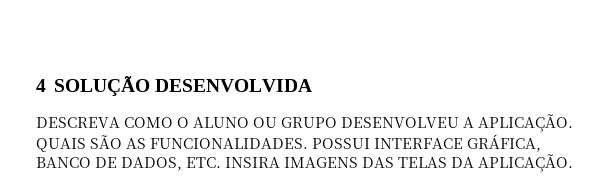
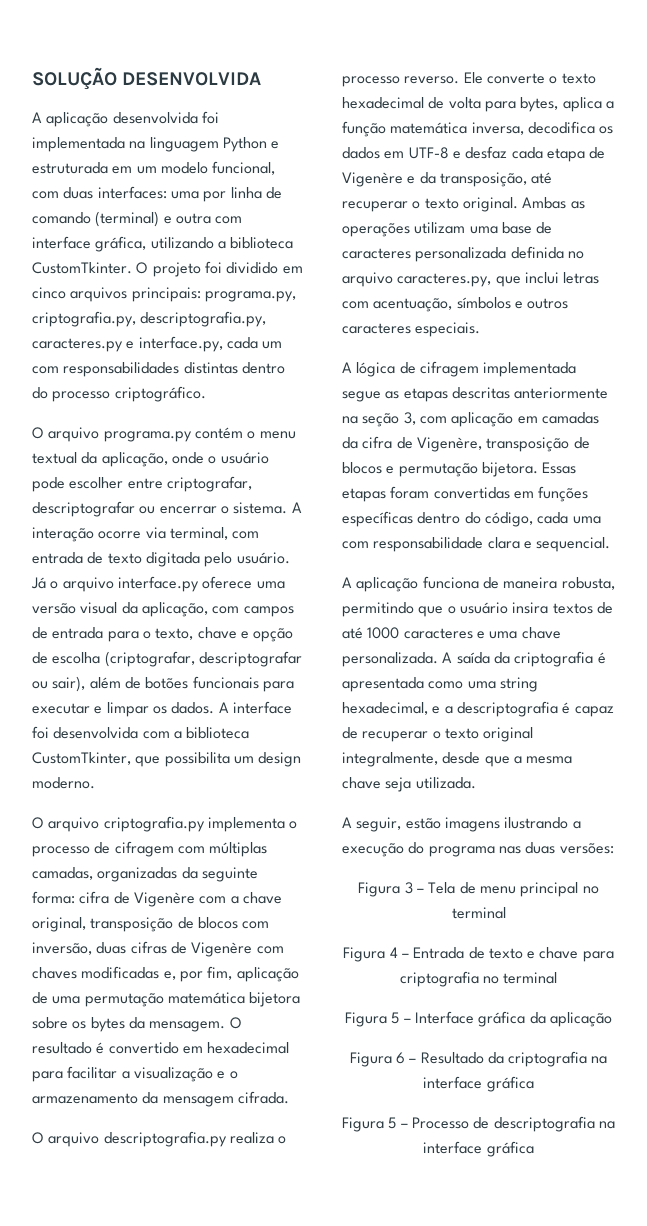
[36,79,46,92] 4 -> (32, 78) none
[36,114,574,132] [36,134,542,152] [36,154,574,172] DESCREVA COMO O ALUNO OU GRUPO DESENVOLVEU A APLICAÇÃO. QUAIS SÃO AS FUNCIONALIDADES. POSSUI INTERFACE GRÁFICA, BANCO DE DADOS, ETC. INSIRA IMAGENS DAS TELAS DA APLICAÇÃO. -> [32,111,219,127] [32,137,280,152] [32,161,276,175] [32,186,282,202] [32,211,243,227] [32,236,294,252] [32,261,303,277] [32,287,296,302] [32,311,267,327] [32,336,283,352] [32,362,285,377] [32,386,206,402] [32,427,296,442] [32,452,269,467] [32,476,252,492] [32,501,302,517] [32,527,260,542] [32,552,290,567] [31,576,285,592] [32,602,294,617] [32,627,294,642] [32,651,302,667] [32,676,294,692] [32,701,292,717] [32,726,250,739] [32,752,302,767] [32,777,95,789] [32,816,298,832] [32,841,268,857] [32,867,258,882] [32,891,282,907] [32,917,270,932] [32,941,284,957] [32,966,299,982] [32,992,301,1007] [32,1017,242,1032] [32,1042,290,1054] [32,1066,238,1082] [32,1091,289,1107] [32,1131,287,1147] [342,72,596,87] [342,97,614,112] [342,121,614,137] [342,146,606,162] [342,172,553,187] [342,197,585,212] [342,222,553,237] [342,246,584,262] [342,272,600,287] [342,297,569,312] [342,322,481,337] [342,361,577,377] [342,387,609,402] [342,412,599,427] [342,436,590,452] [342,462,577,477] [342,486,589,502] [342,511,601,527] [342,537,611,552] [342,576,615,592] [342,602,613,617] [342,627,561,639] [342,651,606,667] [342,677,538,692] [342,701,614,717] [342,727,534,742] [342,752,573,767] [342,777,476,792] [342,817,581,832] [342,842,614,857] [358,882,599,897] [451,907,506,919] [343,947,614,962] [399,971,558,987] [345,1011,612,1027] [349,1051,608,1067] [423,1076,534,1092] [342,1116,615,1132] [423,1141,534,1157] A aplicação desenvolvida foi implementada na linguagem Python e estruturada em um modelo funcional, com duas interfaces: uma por linha de comando (terminal) e outra com interface gráfica, utilizando a biblioteca CustomTkinter. O projeto foi dividido em cinco arquivos principais: programa.py, criptografia.py, descriptografia.py, caracteres.py e interface.py, cada um com responsabilidades distintas dentro do processo criptográfico. // O arquivo programa.py contém o menu textual da aplicação, onde o usuário pode escolher entre criptografar, descriptografar ou encerrar o sistema. A interação ocorre via terminal, com entrada de texto digitada pelo usuário. Já o arquivo interface.py oferece uma versão visual da aplicação, com campos de entrada para o texto, chave e opção de escolha (criptografar, descriptografar ou sair), além de botões funcionais para executar e limpar os dados. A interface foi desenvolvida com a biblioteca CustomTkinter, que possibilita um design moderno. // O arquivo criptografia.py implementa o processo de cifragem com múltiplas camadas, organizadas da seguinte forma: cifra de Vigenère com a chave original, transposição de blocos com inversão, duas cifras de Vigenère com chaves modificadas e, por fim, aplicação de uma permutação matemática bijetora sobre os bytes da mensagem. O resultado é convertido em hexadecimal para facilitar a visualização e o armazenamento da mensagem cifrada. // O arquivo descriptografia.py realiza o processo reverso. Ele converte o texto hexadecimal de volta para bytes, aplica a função matemática inversa, decodifica os dados em UTF-8 e desfaz cada etapa de Vigenère e da transposição, até recuperar o texto original. Ambas as operações utilizam uma base de caracteres personalizada definida no arquivo caracteres.py, que inclui letras com acentuação, símbolos e outros caracteres especiais. // A lógica de cifragem implementada segue as etapas descritas anteriormente na seção 3, com aplicação em camadas da cifra de Vigenère, transposição de blocos e permutação bijetora. Essas etapas foram convertidas em funções específicas dentro do código, cada uma com responsabilidade clara e sequencial. // A aplicação funciona de maneira robusta, permitindo que o usuário insira textos de até 1000 caracteres e uma chave personalizada. A saída da criptografia é apresentada como uma string hexadecimal, e a descriptografia é capaz de recuperar o texto original integralmente, desde que a mesma chave seja utilizada. // A seguir, estão imagens ilustrando a execução do programa nas duas versões: // Figura 3 – Tela de menu principal no terminal // Figura 4 – Entrada de texto e chave para criptografia no terminal // Figura 5 – Interface gráfica da aplicação // Figura 6 – Resultado da criptografia na interface gráfica // Figura 5 – Processo de descriptografia na interface gráfica

